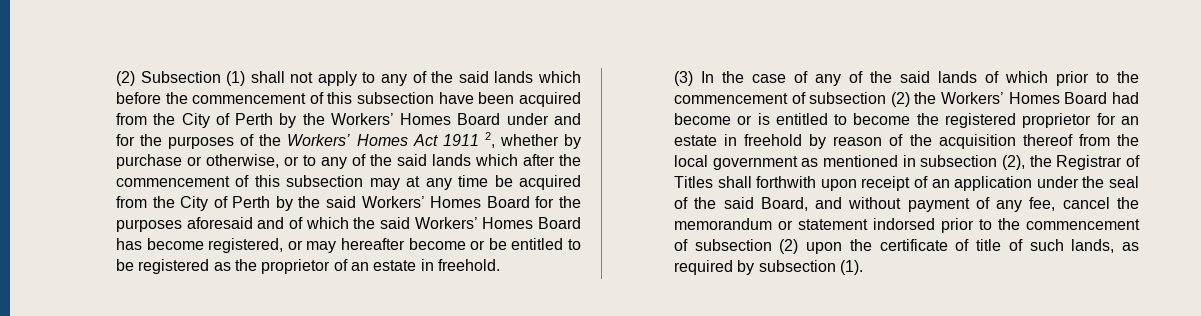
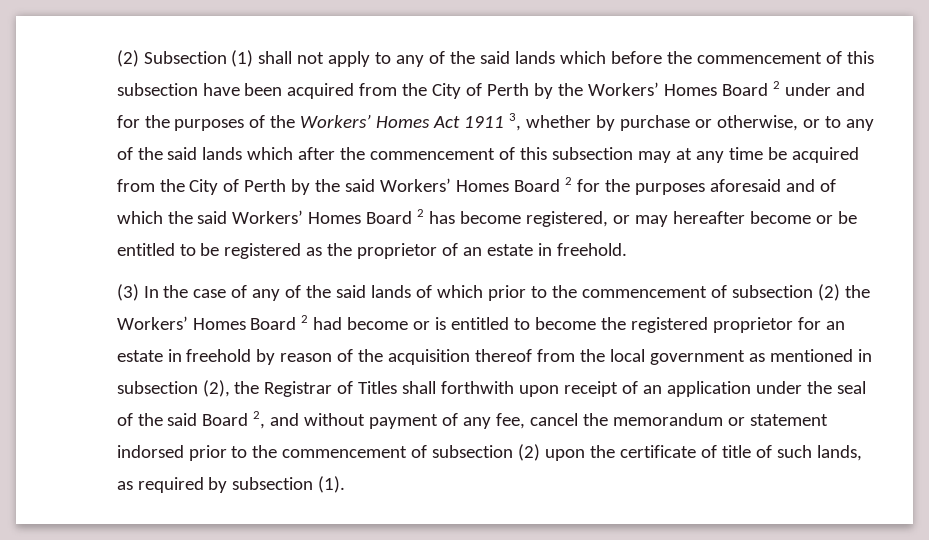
(501, 119) none -> [773,81,781,89] 2
[484,132,495,148] 2, -> [509,113,522,131] 3,
(530, 202) none -> [565,177,573,185] 2
(581, 223) none -> [417,209,425,217] 2
(1108, 98) none -> [301,315,309,323] 2
[760,197,808,211] Board, -> [202,411,266,429] Board 2,

